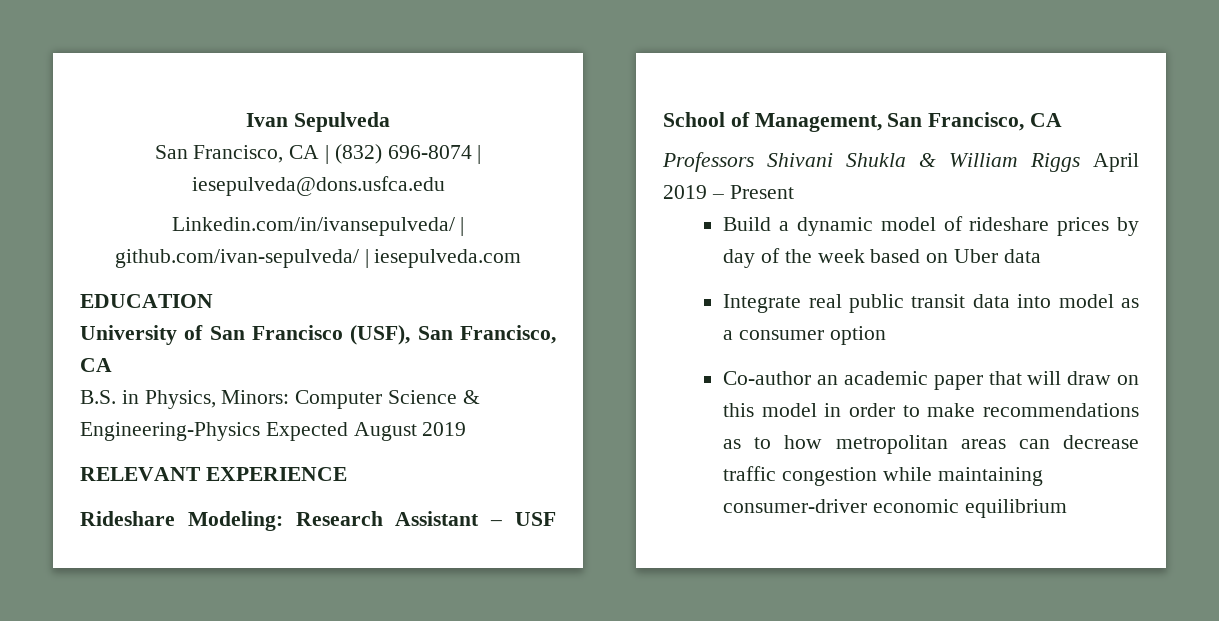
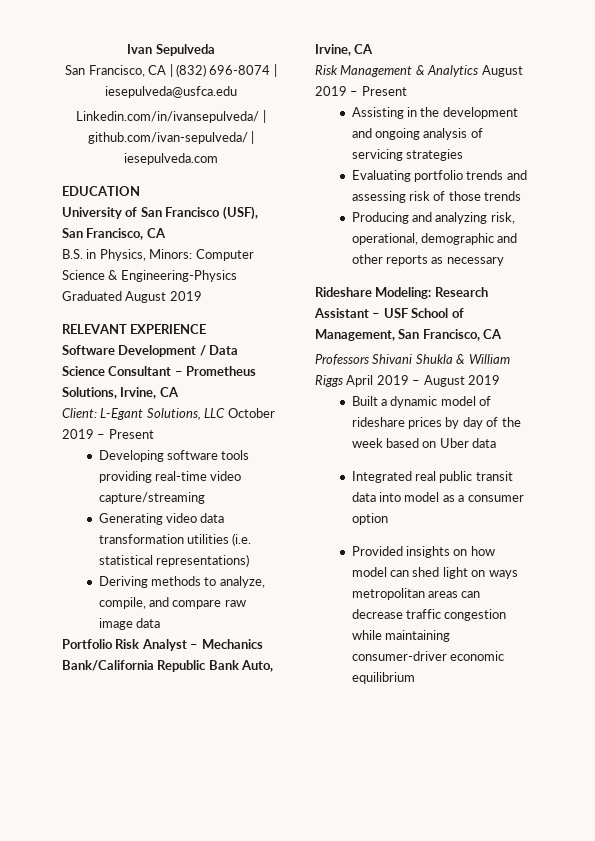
[191,176,445,196] iesepulveda@dons.usfca.edu -> [105,86,237,98] iesepulveda@usfca.edu
[265,422,348,441] Expected -> [62,291,122,301] Graduated
(347, 474) none -> [62,345,239,357] [62,366,257,376] [62,387,179,399] [62,408,275,420] [62,429,154,439] [98,450,250,462] [98,471,242,483] [98,492,205,504] [98,513,225,525] [98,533,252,546] [98,554,250,567] [98,576,265,588] [98,597,246,609] [98,618,161,630] [62,639,263,651] [62,660,274,672] [315,44,374,56] [315,65,523,77] [315,86,407,96] [351,107,518,119] [351,128,483,140] [351,149,464,161] [351,170,527,182] [351,191,522,203] [351,212,515,224] [351,233,518,245] [351,254,504,266] // Software Development / Data Science Consultant – Prometheus Solutions, Irvine, CA // Client: L-Egant Solutions, LLC October 2019 – Present // Developing software tools providing real-time video capture/streaming // Generating video data transformation utilities (i.e. statistical representations) // Deriving methods to analyze, compile, and compare raw image data // Portfolio Risk Analyst – Mechanics Bank/California Republic Bank Auto, Irvine, CA // Risk Management & Analytics August 2019 – Present // Assisting in the development and ongoing analysis of servicing strategies // Evaluating portfolio trends and assessing risk of those trends // Producing and analyzing risk, operational, demographic and other reports as necessary
[729,185,794,199] [723,217,772,231] Present // Build -> [423,375,500,387] [351,396,378,406] August 2019 // Built
[723,294,802,313] Integrate -> [351,471,412,483] Integrated
[723,371,1139,390] [723,403,1139,417] [723,435,823,449] Co-author an academic paper that will draw on this model in order to make recommendations as to how -> [351,546,495,558] [351,567,518,579] Provided insights on how model can shed light on ways

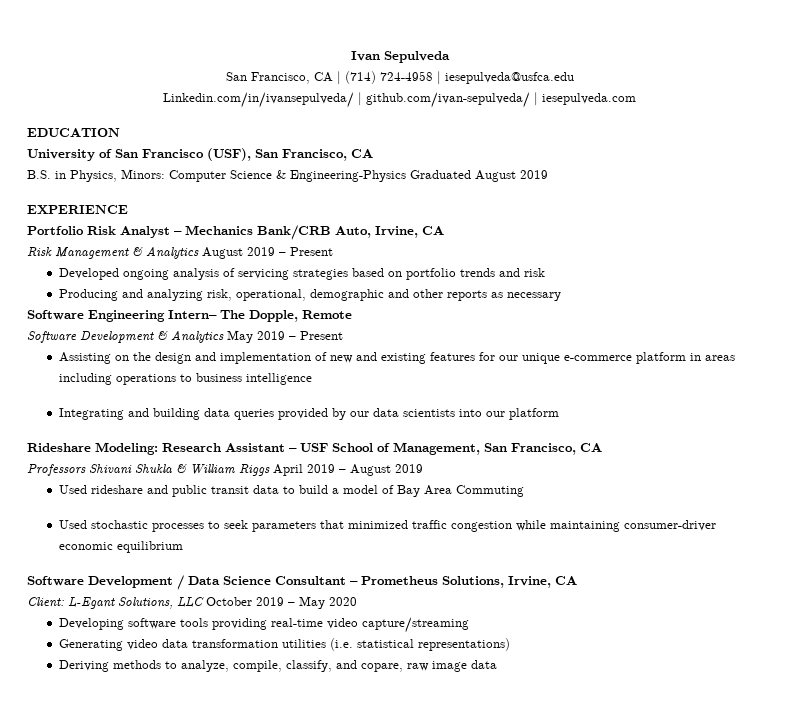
[175,64,271,77] (832) 696-8074 -> [344,71,433,84] (714) 724-4958
[62,324,127,334] RELEVANT -> (548, 174) none
[62,345,239,357] [62,366,257,376] [62,387,179,399] [62,408,275,420] [62,429,154,439] [98,450,250,462] [98,471,242,483] [98,492,205,504] [98,513,225,525] [98,533,252,546] [98,554,250,567] [98,576,265,588] [98,597,246,609] [98,618,161,630] // Software Development / Data Science Consultant – Prometheus Solutions, Irvine, CA // Client: L-Egant Solutions, LLC October 2019 – Present // Developing software tools providing real-time video capture/streaming // Generating video data transformation utilities (i.e. statistical representations) // Deriving methods to analyze, compile, and compare raw image data -> (128, 209) none
[62,660,239,672] Bank/California Republic Bank -> [257,225,331,240] Bank/CRB
[351,107,518,119] [351,128,372,138] Assisting in the development and -> [58,268,119,280] Developed
[351,170,411,182] // Evaluating -> [351,268,402,277] based on
[351,191,406,203] assessing -> (520, 272) none
[433,191,522,201] of those trends -> (545, 272) none
(504, 261) none -> [27,310,352,322] [27,330,343,343] [58,352,735,364] [58,373,312,385] [58,408,559,420] // Software Engineering Intern– The Dopple, Remote // Software Development & Analytics May 2019 – Present // Assisting on the design and implementation of new and existing features for our unique e-commerce platform in areas including operations to business intelligence // Integrating and building data queries provided by our data scientists into our platform
[351,396,492,408] [351,417,521,429] [351,438,497,448] [351,471,513,483] [351,492,524,502] [351,513,388,525] [351,546,495,558] [351,567,518,579] [351,588,481,600] [351,609,403,619] Built a dynamic model of rideshare prices by day of the week based on Uber data // Integrated real public transit data into model as a consumer option // Provided insights on how model can shed light on ways metropolitan areas can decrease -> [58,485,524,497] [58,520,408,532] Used rideshare and public transit data to build a model of Bay Area Commuting // Used stochastic processes to seek parameters that minimized
(415, 678) none -> [27,575,577,590] [27,596,357,609] [58,617,469,633] [58,638,510,651] [58,660,497,672] // Software Development / Data Science Consultant – Prometheus Solutions, Irvine, CA // Client: L-Egant Solutions, LLC October 2019 – May 2020 // Developing software tools providing real-time video capture/streaming // Generating video data transformation utilities (i.e. statistical representations) // Deriving methods to analyze, compile, classify, and copare, raw image data

